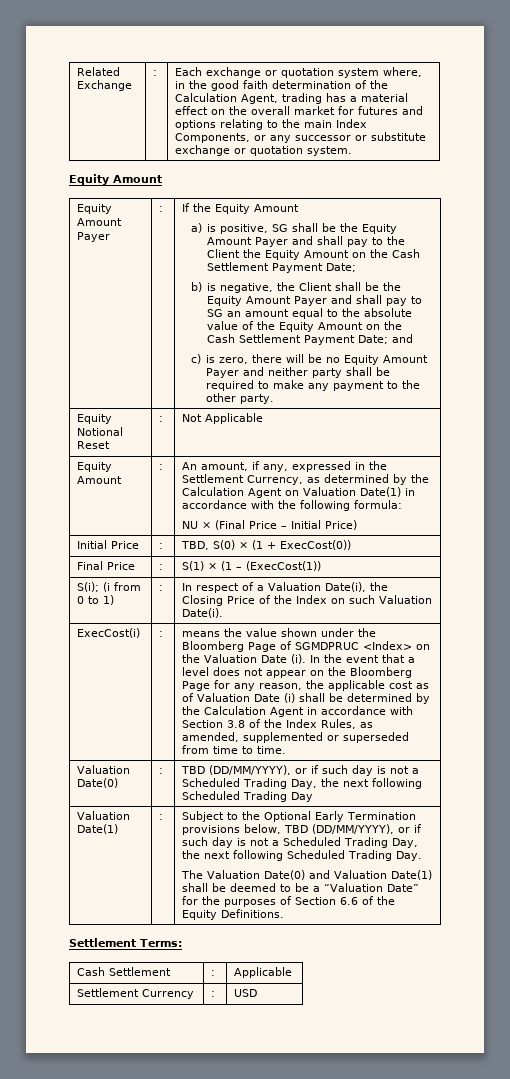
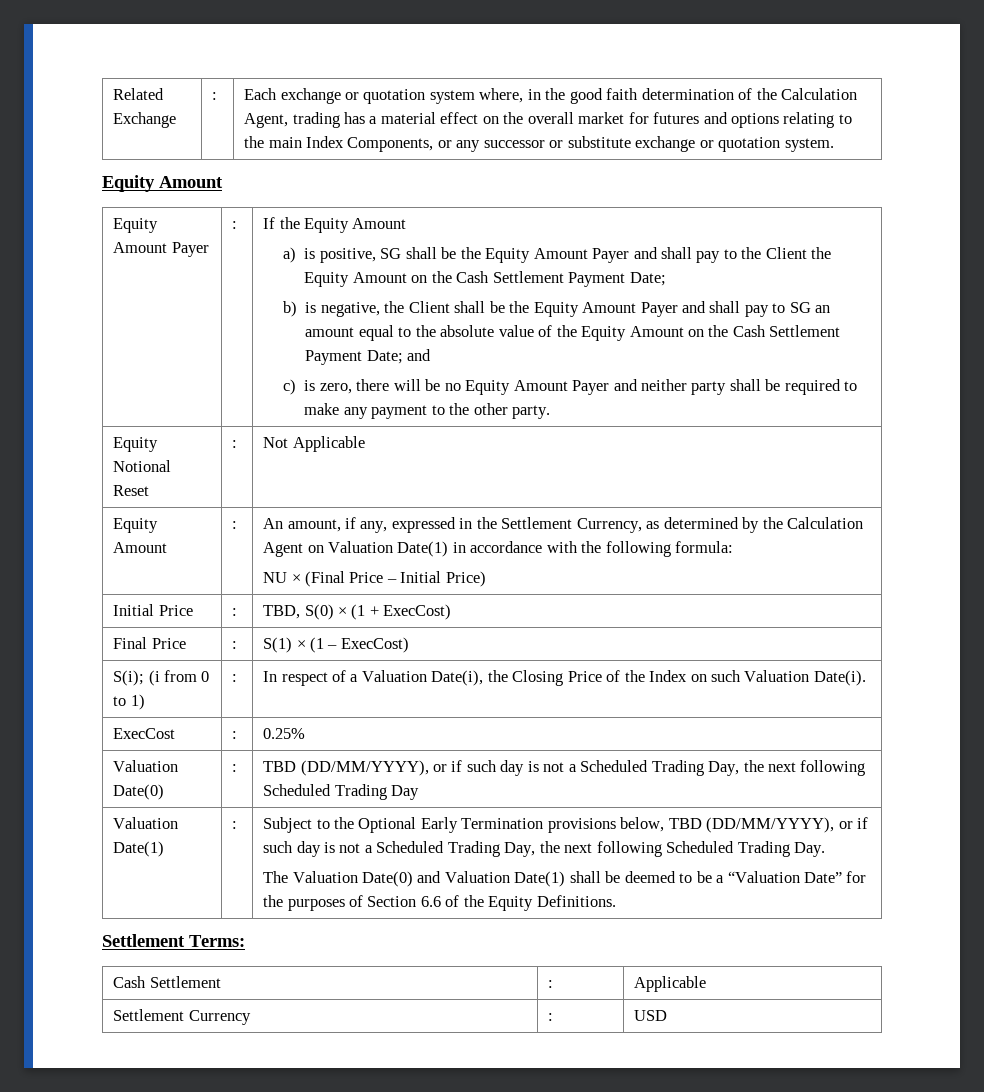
[280,540,352,550] ExecCost(0)) -> [383,604,452,620] ExecCost)
[246,561,322,571] (ExecCost(1)) -> [340,637,409,653] ExecCost)
[77,628,141,638] [159,631,164,637] [182,628,377,637] [182,641,431,652] [182,654,416,664] [182,667,413,678] [182,680,430,691] [182,693,431,704] [182,706,414,717] [182,719,374,729] [182,732,410,743] [182,745,287,754] ExecCost(i) | : | means the value shown under the Bloomberg Page of SGMDPRUC <Index> on the Valuation Date (i). In the event that a level does not appear on the Bloomberg Page for any reason, the applicable cost as of Valuation Date (i) shall be determined by the Calculation Agent in accordance with Section 3.8 of the Index Rules, as amended, supplemented or superseded from time to time. -> [113,728,176,739] [232,731,238,739] [263,728,306,739] ExecCost | : | 0.25%

